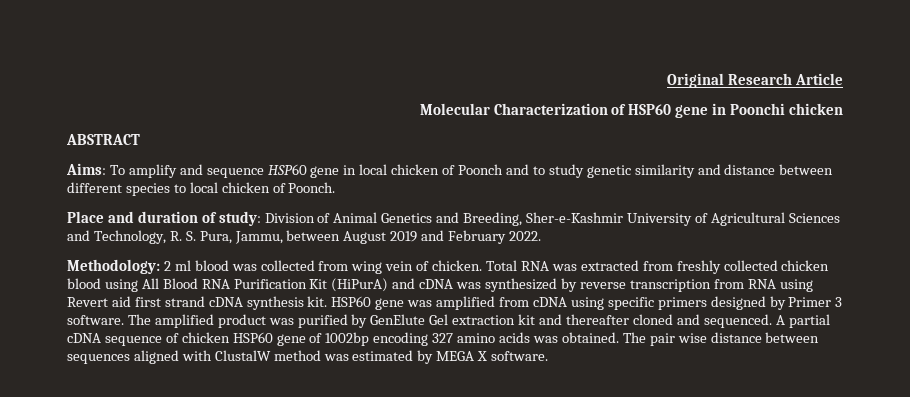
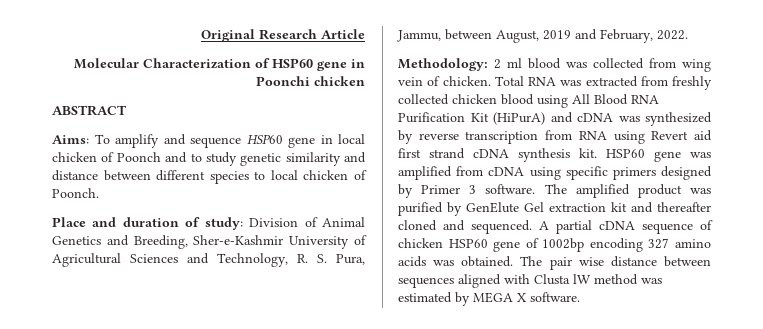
[343,231,387,244] August -> [496,30,539,43] August,
[448,230,507,244] February -> [600,29,653,43] February,
[214,350,271,361] ClustalW -> [534,274,591,285] Clusta lW

